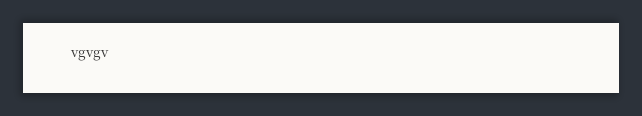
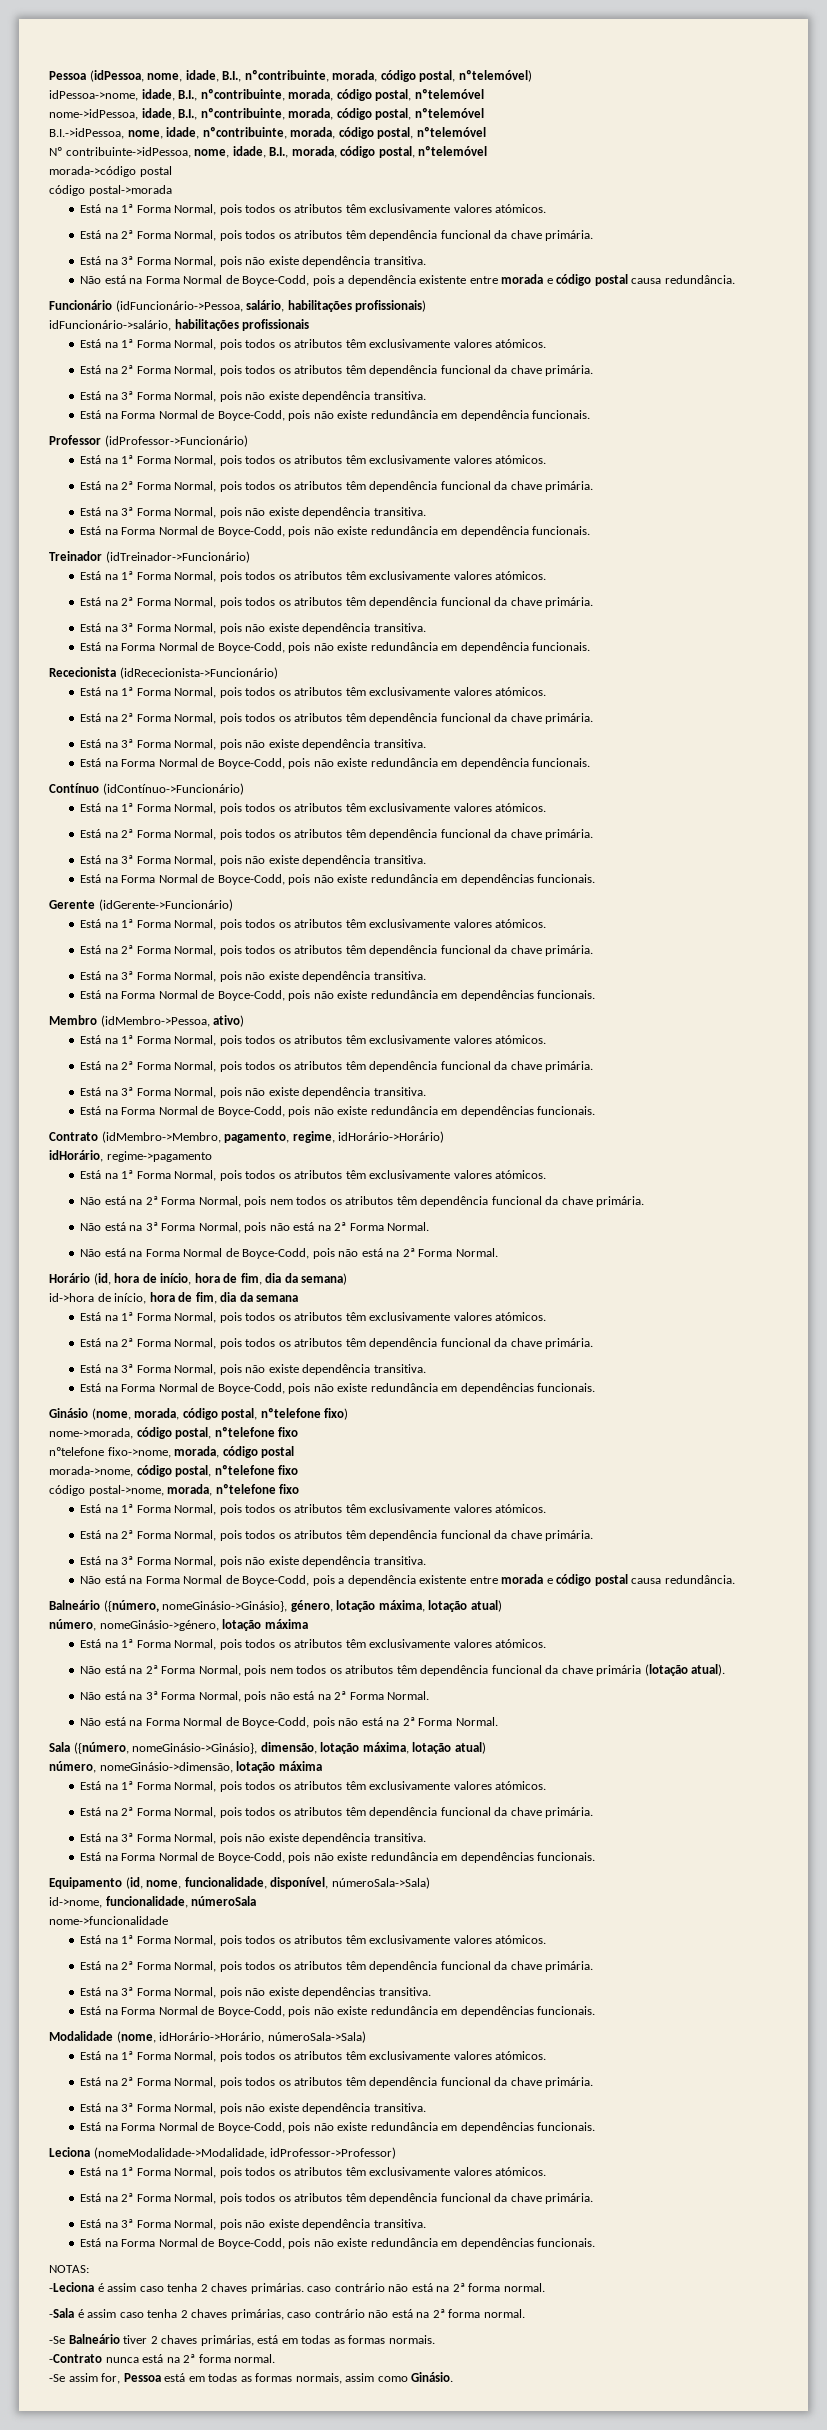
[70,50,109,61] vgvgv -> [49,70,532,82] [49,89,484,101] [49,108,484,120] [49,127,486,139] [49,146,488,158] [49,166,172,177] [49,185,172,196] [80,204,547,215] [80,230,594,241] [80,256,426,267] [80,274,735,286] [49,300,427,312] [49,319,310,331] [80,339,547,350] [80,365,594,376] [80,391,426,402] [80,410,591,421] [49,435,248,447] [80,455,547,466] [80,481,594,492] [80,507,426,518] [80,526,591,537] [49,551,250,563] [80,571,547,582] [80,597,594,608] [80,623,426,634] [80,642,591,653] [49,667,278,679] [80,687,547,698] [80,713,594,724] [80,739,426,750] [80,758,591,769] [49,783,244,795] [80,803,547,814] [80,829,594,840] [80,855,426,866] [80,874,596,885] [49,899,233,911] [80,919,547,930] [80,945,594,956] [80,971,426,982] [80,990,596,1001] [49,1015,245,1027] [80,1035,547,1046] [80,1061,594,1072] [80,1087,426,1098] [80,1106,596,1117] [49,1131,445,1143] [49,1150,212,1162] [80,1170,547,1181] [80,1196,645,1207] [80,1222,430,1233] [80,1248,498,1259] [49,1273,348,1285] [49,1292,299,1304] [80,1312,547,1323] [80,1338,594,1349] [80,1364,426,1375] [80,1383,596,1394] [49,1408,349,1420] [49,1427,299,1439] [49,1446,295,1458] [49,1465,299,1477] [49,1484,300,1496] [80,1504,547,1515] [80,1530,594,1541] [80,1556,426,1567] [80,1574,735,1586] [49,1600,502,1612] [49,1619,308,1631] [80,1639,547,1650] [80,1664,726,1676] [80,1691,430,1702] [80,1717,498,1728] [49,1742,486,1754] [49,1761,322,1773] [80,1781,547,1792] [80,1807,594,1818] [80,1833,426,1844] [80,1852,596,1863] [49,1877,430,1889] [49,1896,257,1908] [49,1916,168,1925] [80,1935,547,1946] [80,1961,594,1972] [80,1987,431,1998] [80,2006,596,2017] [49,2031,366,2043] [80,2051,547,2062] [80,2077,594,2088] [80,2103,426,2114] [80,2122,596,2133] [49,2147,397,2159] [80,2167,547,2178] [80,2193,594,2204] [80,2219,426,2230] [80,2238,596,2249] [49,2265,89,2273] [49,2282,545,2294] [49,2308,525,2320] [49,2334,435,2346] [49,2354,276,2363] [49,2372,454,2384] Pessoa (idPessoa, nome, idade, B.I., nºcontribuinte, morada, código postal, nºtelemóvel) // idPessoa->nome, idade, B.I., nºcontribuinte, morada, código postal, nºtelemóvel // nome->idPessoa, idade, B.I., nºcontribuinte, morada, código postal, nºtelemóvel // B.I.->idPessoa, nome, idade, nºcontribuinte, morada, código postal, nºtelemóvel // Nº contribuinte->idPessoa, nome, idade, B.I., morada, código postal, nºtelemóvel // morada->código postal // código postal->morada // Está na 1ª Forma Normal, pois todos os atributos têm exclusivamente valores atómicos. // Está na 2ª Forma Normal, pois todos os atributos têm dependência funcional da chave primária. // Está na 3ª Forma Normal, pois não existe dependência transitiva. // Não está na Forma Normal de Boyce-Codd, pois a dependência existente entre morada e código postal causa redundância. // Funcionário (idFuncionário->Pessoa, salário, habilitações profissionais) // idFuncionário->salário, habilitações profissionais // Está na 1ª Forma Normal, pois todos os atributos têm exclusivamente valores atómicos. // Está na 2ª Forma Normal, pois todos os atributos têm dependência funcional da chave primária. // Está na 3ª Forma Normal, pois não existe dependência transitiva. // Está na Forma Normal de Boyce-Codd, pois não existe redundância em dependência funcionais. // Professor (idProfessor->Funcionário) // Está na 1ª Forma Normal, pois todos os atributos têm exclusivamente valores atómicos. // Está na 2ª Forma Normal, pois todos os atributos têm dependência funcional da chave primária. // Está na 3ª Forma Normal, pois não existe dependência transitiva. // Está na Forma Normal de Boyce-Codd, pois não existe redundância em dependência funcionais. // Treinador (idTreinador->Funcionário) // Está na 1ª Forma Normal, pois todos os atributos têm exclusivamente valores atómicos. // Está na 2ª Forma Normal, pois todos os atributos têm dependência funcional da chave primária. // Está na 3ª Forma Normal, pois não existe dependência transitiva. // Está na Forma Normal de Boyce-Codd, pois não existe redundância em dependência funcionais. // Rececionista (idRececionista->Funcionário) // Está na 1ª Forma Normal, pois todos os atributos têm exclusivamente valores atómicos. // Está na 2ª Forma Normal, pois todos os atributos têm dependência funcional da chave primária. // Está na 3ª Forma Normal, pois não existe dependência transitiva. // Está na Forma Normal de Boyce-Codd, pois não existe redundância em dependência funcionais. // Contínuo (idContínuo->Funcionário) // Está na 1ª Forma Normal, pois todos os atributos têm exclusivamente valores atómicos. // Está na 2ª Forma Normal, pois todos os atributos têm dependência funcional da chave primária. // Está na 3ª Forma Normal, pois não existe dependência transitiva. // Está na Forma Normal de Boyce-Codd, pois não existe redundância em dependências funcionais. // Gerente (idGerente->Funcionário) // Está na 1ª Forma Normal, pois todos os atributos têm exclusivamente valores atómicos. // Está na 2ª Forma Normal, pois todos os atributos têm dependência funcional da chave primária. // Está na 3ª Forma Normal, pois não existe dependência transitiva. // Está na Forma Normal de Boyce-Codd, pois não existe redundância em dependências funcionais. // Membro (idMembro->Pessoa, ativo) // Está na 1ª Forma Normal, pois todos os atributos têm exclusivamente valores atómicos. // Está na 2ª Forma Normal, pois todos os atributos têm dependência funcional da chave primária. // Está na 3ª Forma Normal, pois não existe dependência transitiva. // Está na Forma Normal de Boyce-Codd, pois não existe redundância em dependências funcionais. // Contrato (idMembro->Membro, pagamento, regime, idHorário->Horário) // idHorário, regime->pagamento // Está na 1ª Forma Normal, pois todos os atributos têm exclusivamente valores atómicos. // Não está na 2ª Forma Normal, pois nem todos os atributos têm dependência funcional da chave primária. // Não está na 3ª Forma Normal, pois não está na 2ª Forma Normal. // Não está na Forma Normal de Boyce-Codd, pois não está na 2ª Forma Normal. // Horário (id, hora de início, hora de fim, dia da semana) // id->hora de início, hora de fim, dia da semana // Está na 1ª Forma Normal, pois todos os atributos têm exclusivamente valores atómicos. // Está na 2ª Forma Normal, pois todos os atributos têm dependência funcional da chave primária. // Está na 3ª Forma Normal, pois não existe dependência transitiva. // Está na Forma Normal de Boyce-Codd, pois não existe redundância em dependências funcionais. // Ginásio (nome, morada, código postal, nºtelefone fixo) // nome->morada, código postal, nºtelefone fixo // nºtelefone fixo->nome, morada, código postal // morada->nome, código postal, nºtelefone fixo // código postal->nome, morada, nºtelefone fixo // Está na 1ª Forma Normal, pois todos os atributos têm exclusivamente valores atómicos. // Está na 2ª Forma Normal, pois todos os atributos têm dependência funcional da chave primária. // Está na 3ª Forma Normal, pois não existe dependência transitiva. // Não está na Forma Normal de Boyce-Codd, pois a dependência existente entre morada e código postal causa redundância. // Balneário ({número, nomeGinásio->Ginásio}, género, lotação máxima, lotação atual) // número, nomeGinásio->género, lotação máxima // Está na 1ª Forma Normal, pois todos os atributos têm exclusivamente valores atómicos. // Não está na 2ª Forma Normal, pois nem todos os atributos têm dependência funcional da chave primária (lotação atual). // Não está na 3ª Forma Normal, pois não está na 2ª Forma Normal. // Não está na Forma Normal de Boyce-Codd, pois não está na 2ª Forma Normal. // Sala ({número, nomeGinásio->Ginásio}, dimensão, lotação máxima, lotação atual) // número, nomeGinásio->dimensão, lotação máxima // Está na 1ª Forma Normal, pois todos os atributos têm exclusivamente valores atómicos. // Está na 2ª Forma Normal, pois todos os atributos têm dependência funcional da chave primária. // Está na 3ª Forma Normal, pois não existe dependência transitiva. // Está na Forma Normal de Boyce-Codd, pois não existe redundância em dependências funcionais. // Equipamento (id, nome, funcionalidade, disponível, númeroSala->Sala) // id->nome, funcionalidade, númeroSala // nome->funcionalidade // Está na 1ª Forma Normal, pois todos os atributos têm exclusivamente valores atómicos. // Está na 2ª Forma Normal, pois todos os atributos têm dependência funcional da chave primária. // Está na 3ª Forma Normal, pois não existe dependências transitiva. // Está na Forma Normal de Boyce-Codd, pois não existe redundância em dependências funcionais. // Modalidade (nome, idHorário->Horário, númeroSala->Sala) // Está na 1ª Forma Normal, pois todos os atributos têm exclusivamente valores atómicos. // Está na 2ª Forma Normal, pois todos os atributos têm dependência funcional da chave primária. // Está na 3ª Forma Normal, pois não existe dependência transitiva. // Está na Forma Normal de Boyce-Codd, pois não existe redundância em dependências funcionais. // Leciona (nomeModalidade->Modalidade, idProfessor->Professor) // Está na 1ª Forma Normal, pois todos os atributos têm exclusivamente valores atómicos. // Está na 2ª Forma Normal, pois todos os atributos têm dependência funcional da chave primária. // Está na 3ª Forma Normal, pois não existe dependência transitiva. // Está na Forma Normal de Boyce-Codd, pois não existe redundância em dependências funcionais. // NOTAS: // -Leciona é assim caso tenha 2 chaves primárias. caso contrário não está na 2ª forma normal. // -Sala é assim caso tenha 2 chaves primárias, caso contrário não está na 2ª forma normal. // -Se Balneário tiver 2 chaves primárias, está em todas as formas normais. // -Contrato nunca está na 2ª forma normal. // -Se assim for, Pessoa está em todas as formas normais, assim como Ginásio.

